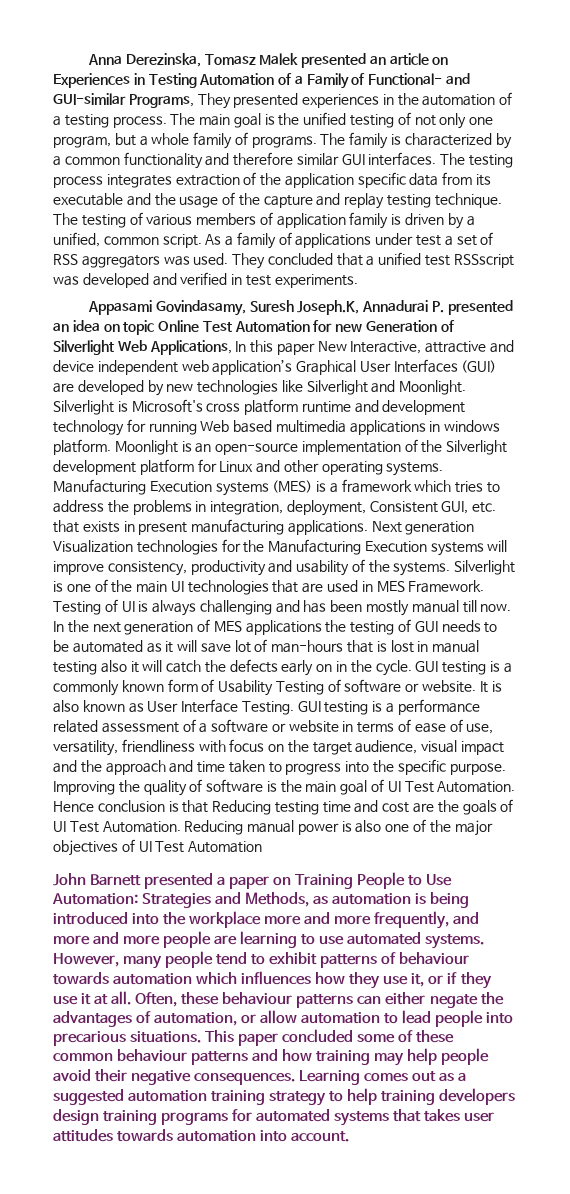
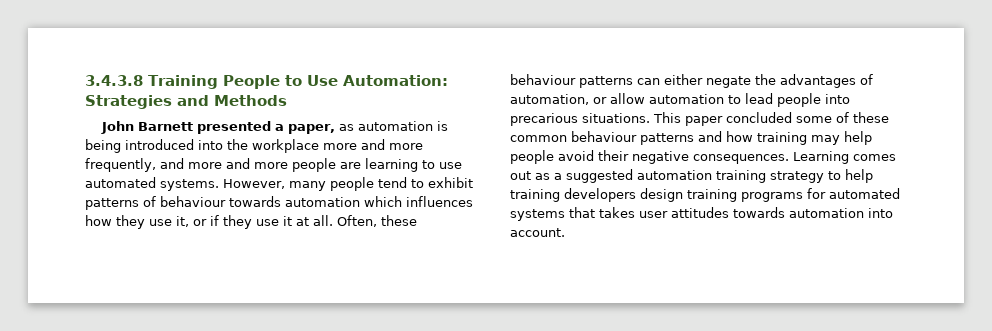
[87,53,449,68] [53,73,471,89] [53,92,513,109] [53,112,494,129] [53,132,512,149] [53,152,514,169] [53,172,492,188] [53,192,502,209] [53,212,475,229] [53,232,494,249] [53,252,514,269] [53,272,358,288] [87,300,513,316] [53,320,455,335] [53,340,515,355] [53,359,497,375] [53,380,467,396] [53,399,466,415] [53,419,501,436] [53,439,508,455] [53,459,444,476] [53,479,501,496] [53,500,497,516] [53,519,475,535] [53,539,508,556] [53,559,516,576] [53,579,485,595] [53,599,512,616] [53,619,498,635] [53,639,480,653] [53,659,512,676] [53,679,502,696] [53,699,480,715] [53,719,494,734] [53,739,505,756] [53,759,506,775] [53,779,516,796] [53,799,514,815] [53,819,493,836] [53,839,263,856] [53,873,292,889] Anna Derezinska, Tomasz Malek presented an article on Experiences in Testing Automation of a Family of Functional- and GUI-similar Programs, They presented experiences in the automation of a testing process. The main goal is the unified testing of not only one program, but a whole family of programs. The family is characterized by a common functionality and therefore similar GUI interfaces. The testing process integrates extraction of the application specific data from its executable and the usage of the capture and replay testing technique. The testing of various members of application family is driven by a unified, common script. As a family of applications under test a set of RSS aggregators was used. They concluded that a unified test RSSscript was developed and verified in test experiments. // Appasami Govindasamy, Suresh Joseph.K, Annadurai P. presented an idea on topic Online Test Automation for new Generation of Silverlight Web Applications, In this paper New Interactive, attractive and device independent web application’s Graphical User Interfaces (GUI) are developed by new technologies like Silverlight and Moonlight. Silverlight is Microsoft's cross platform runtime and development technology for running Web based multimedia applications in windows platform. Moonlight is an open-source implementation of the Silverlight development platform for Linux and other operating systems. Manufacturing Execution systems (MES) is a framework which tries to address the problems in integration, deployment, Consistent GUI, etc. that exists in present manufacturing applications. Next generation Visualization technologies for the Manufacturing Execution systems will improve consistency, productivity and usability of the systems. Silverlight is one of the main UI technologies that are used in MES Framework. Testing of UI is always challenging and has been mostly manual till now. In the next generation of MES applications the testing of GUI needs to be automated as it will save lot of man-hours that is lost in manual testing also it will catch the defects early on in the cycle. GUI testing is a commonly known form of Usability Testing of software or website. It is also known as User Interface Testing. GUI testing is a performance related assessment of a software or website in terms of ease of use, versatility, friendliness with focus on the target audience, visual impact and the approach and time taken to progress into the specific purpose. Improving the quality of software is the main goal of UI Test Automation. Hence conclusion is that Reducing testing time and cost are the goals of UI Test Automation. Reducing manual power is also one of the major objectives of UI Test Automation // John Barnett presented a paper on -> [85,75,143,86] 3.4.3.8
[245,892,310,907] Methods, -> [214,95,287,106] [101,121,336,134] Methods // John Barnett presented a paper,

